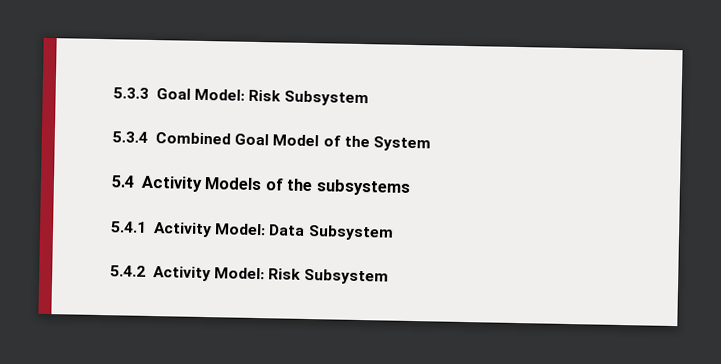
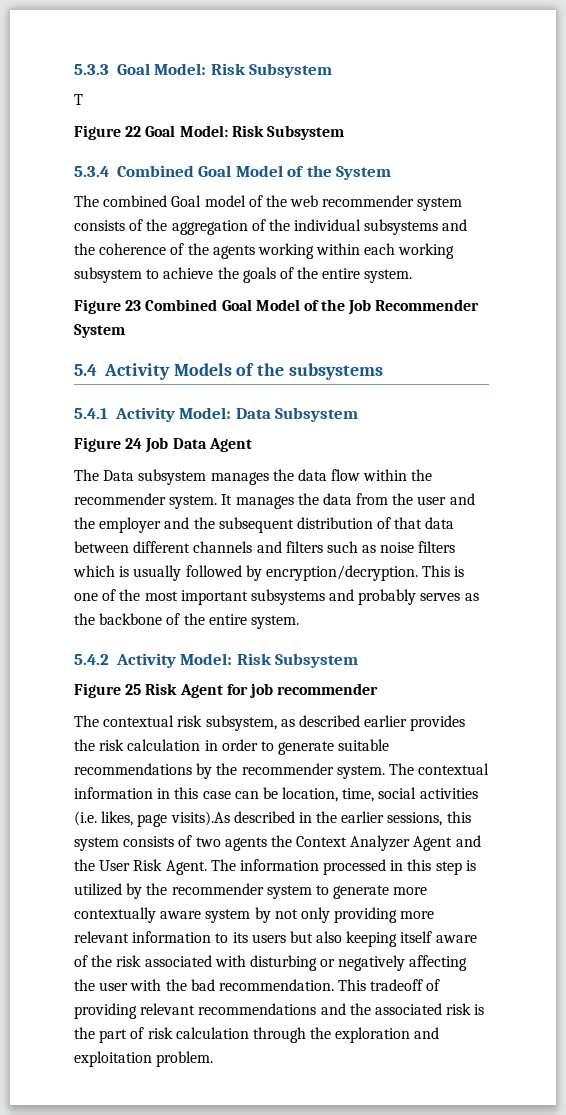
(369, 98) none -> [74,94,83,105] [74,125,344,140] // T // Figure 22 Goal Model: Risk Subsystem
(431, 144) none -> [74,195,463,211] [74,219,468,235] [74,243,455,259] [74,267,413,283] [74,299,480,315] [74,324,125,338] // The combined Goal model of the web recommender system consists of the aggregation of the individual subsystems and the coherence of the agents working within each working subsystem to achieve the goals of the entire system. // Figure 23 Combined Goal Model of the Job Recommender System
(394, 233) none -> [74,437,252,453] [74,469,433,485] [74,493,475,509] [74,517,455,533] [74,541,456,553] [73,565,465,581] [74,589,479,605] [74,613,299,629] // Figure 24 Job Data Agent // The Data subsystem manages the data flow within the recommender system. It manages the data from the user and the employer and the subsequent distribution of that data between different channels and filters such as noise filters which is usually followed by encryption/decryption. This is one of the most important subsystems and probably serves as the backbone of the entire system.
(389, 276) none -> [74,683,379,698] [74,715,466,731] [74,739,390,755] [74,763,490,779] [74,787,478,802] [74,811,471,827] [74,835,481,851] [74,859,476,875] [74,883,428,899] [74,907,435,923] [74,931,477,947] [74,955,468,971] [74,979,441,991] [74,1003,485,1019] [74,1027,440,1043] [74,1051,214,1067] // Figure 25 Risk Agent for job recommender // The contextual risk subsystem, as described earlier provides the risk calculation in order to generate suitable recommendations by the recommender system. The contextual information in this case can be location, time, social activities (i.e. likes, page visits).As described in the earlier sessions, this system consists of two agents the Context Analyzer Agent and the User Risk Agent. The information processed in this step is utilized by the recommender system to generate more contextually aware system by not only providing more relevant information to its users but also keeping itself aware of the risk associated with disturbing or negatively affecting the user with the bad recommendation. This tradeoff of providing relevant recommendations and the associated risk is the part of risk calculation through the exploration and exploitation problem.

